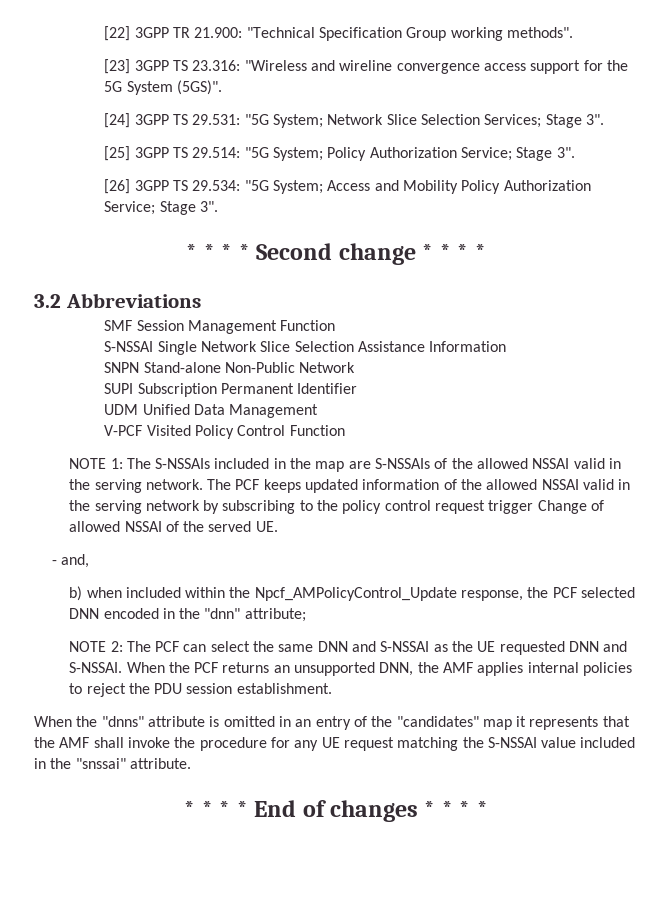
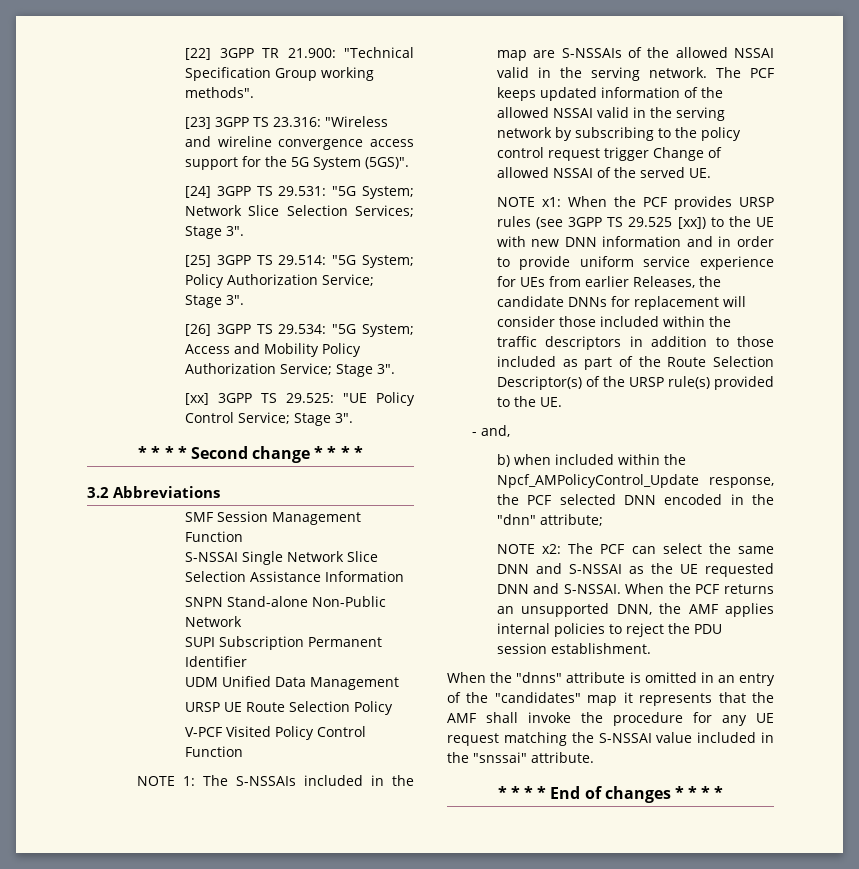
(219, 206) none -> [185,392,415,406] [185,412,354,426] // [xx] 3GPP TS 29.525: "UE Policy Control Service; Stage 3".
(319, 411) none -> [185,701,394,715] // URSP UE Route Selection Policy
(278, 526) none -> [496,196,774,210] [496,216,774,229] [496,236,774,247] [496,256,774,270] [496,276,721,288] [496,296,746,310] [496,316,731,327] [496,336,774,350] [496,356,774,370] [496,376,774,390] [496,396,562,407] // NOTE x1: When the PCF provides URSP rules (see 3GPP TS 29.525 [xx]) to the UE with new DNN information and in order to provide uniform service experience for UEs from earlier Releases, the candidate DNNs for replacement will consider those included within the traffic descriptors in addition to those included as part of the Route Selection Descriptor(s) of the URSP rule(s) provided to the UE.
[110,641,123,652] 2: -> [542,544,562,554] x2:

